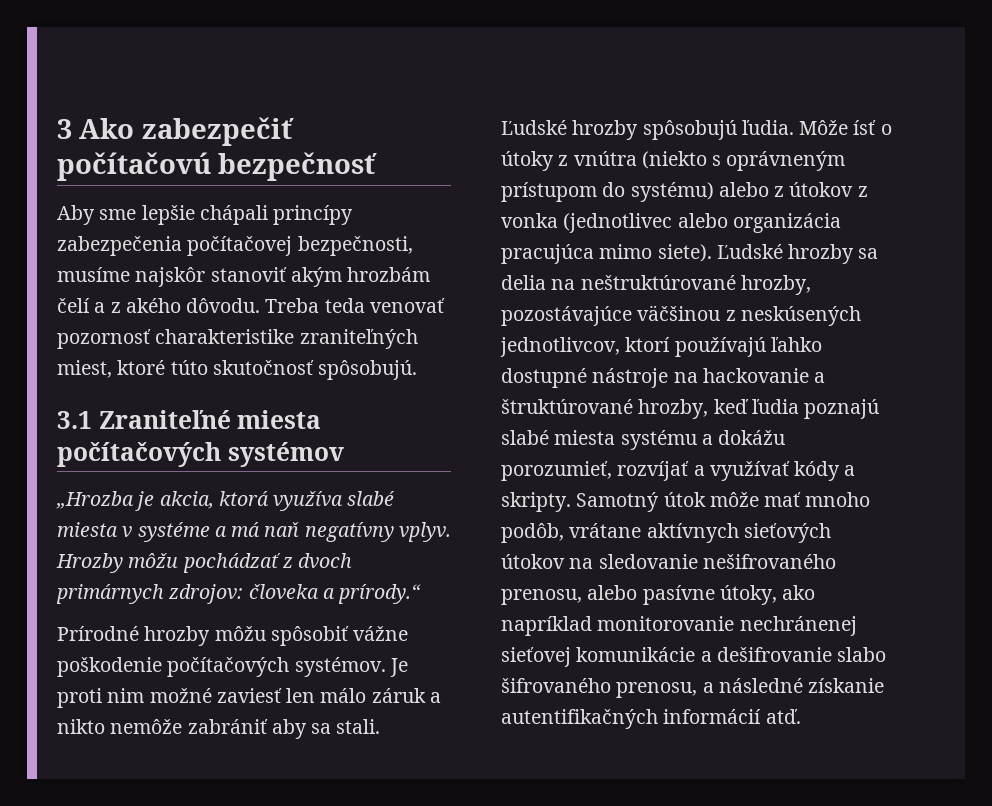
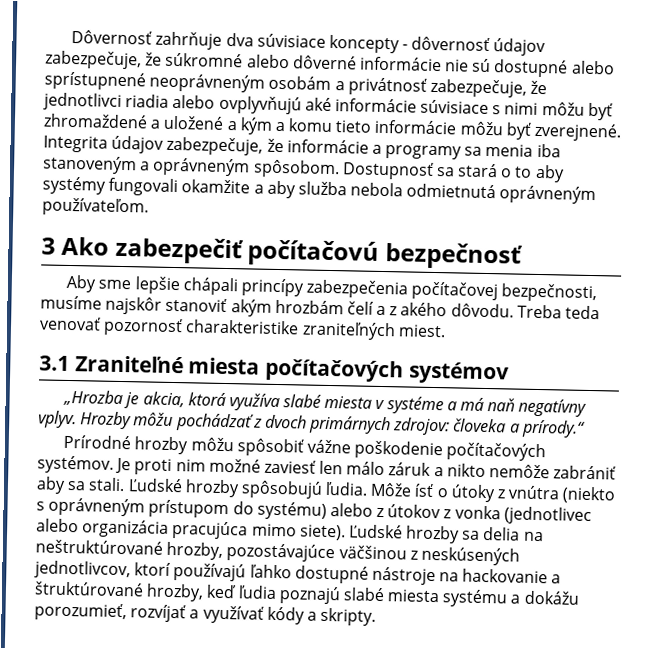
(57, 129) none -> [71,29,547,57] [44,50,615,78] [44,71,548,98] [43,92,613,121] [43,113,623,142] [43,135,561,160] [42,155,565,183] [42,176,597,205] [42,197,149,217] Dôvernosť zahrňuje dva súvisiace koncepty - dôvernosť údajov zabezpečuje, že súkromné alebo dôverné informácie nie sú dostupné alebo sprístupnené neoprávneným osobám a privátnosť zabezpečuje, že jednotlivci riadia alebo ovplyvňujú aké informácie súvisiace s nimi môžu byť zhromaždené a uložené a kým a komu tieto informácie môžu byť zverejnené. Integrita údajov zabezpečuje, že informácie a programy sa menia iba stanoveným a oprávneným spôsobom. Dostupnosť sa stará o to aby systémy fungovali okamžite a aby služba nebola odmietnutá oprávneným používateľom. //
[57,360,418,380] miest, ktoré túto skutočnosť spôsobujú. -> [397,324,446,338] miest.
[576,492,871,512] [501,523,831,543] [501,554,836,569] [501,585,816,605] [501,616,857,636] [501,647,887,667] [501,678,885,698] [501,709,801,729] Samotný útok môže mať mnoho podôb, vrátane aktívnych sieťových útokov na sledovanie nešifrovaného prenosu, alebo pasívne útoky, ako napríklad monitorovanie nechránenej sieťovej komunikácie a dešifrovanie slabo šifrovaného prenosu, a následné získanie autentifikačných informácií atď. -> (377, 616) none

